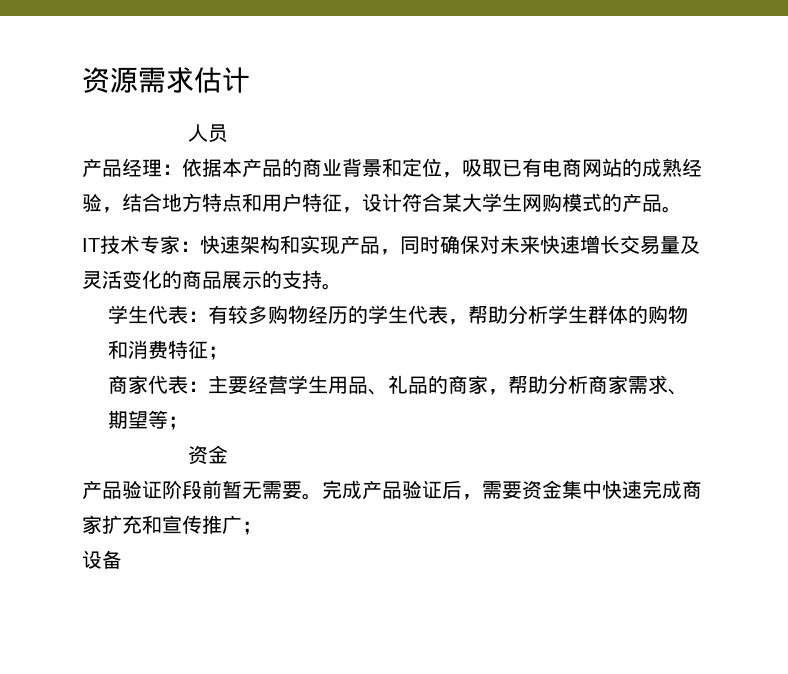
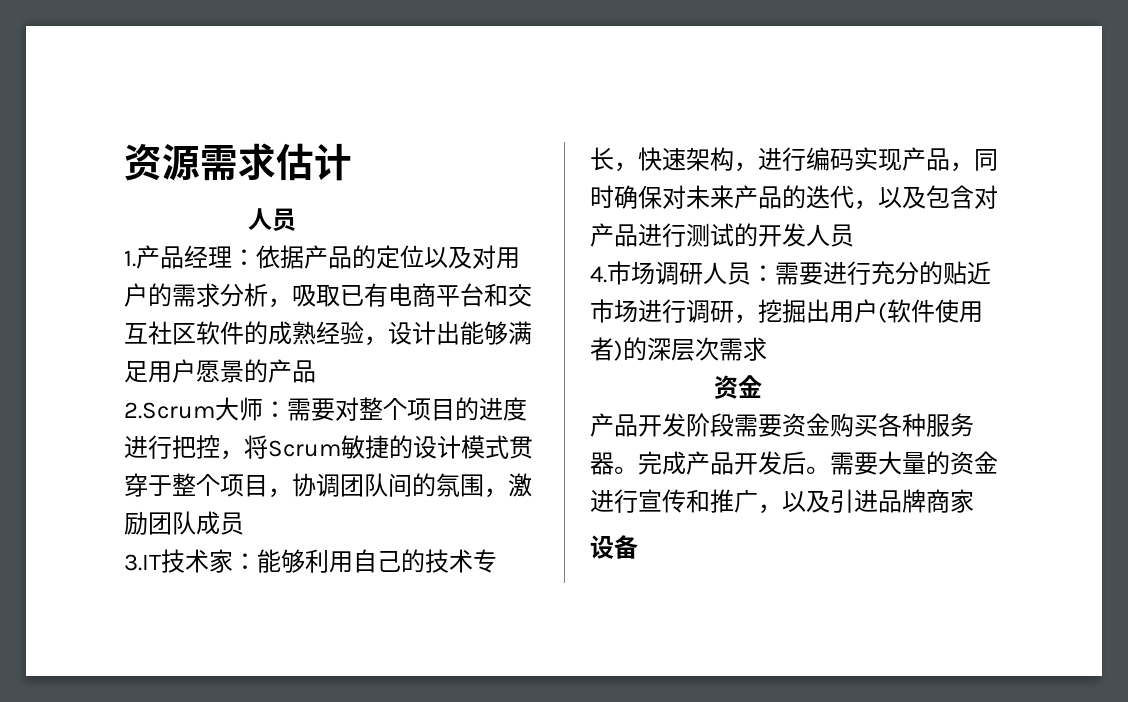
(228, 133) none -> [124,250,136,267] 1.
[222,158,702,178] [82,193,682,213] [82,235,300,254] 本产品的商业背景和定位，吸取已有电商网站的成熟经验，结合地方特点和用户特征，设计符合某大学生网购模式的产品。 // IT技术专家：快速架构和 -> [304,245,520,269] [124,283,532,308] [124,321,532,346] [124,359,316,383] [124,397,527,421] [124,435,533,460] [124,473,532,498] [124,511,244,535] [124,549,497,573] [590,147,854,172] 产品的定位以及对用户的需求分析，吸取已有电商平台和交互社区软件的成熟经验，设计出能够满足用户愿景的产品 // 2.Scrum大师：需要对整个项目的进度进行把控，将Scrum敏捷的设计模式贯穿于整个项目，协调团队间的氛围，激励团队成员 // 3.IT技术家：能够利用自己的技术专长，快速架构，进行编码
[540,235,700,255] [82,270,342,290] [108,305,689,325] [108,340,229,360] [108,375,689,395] [108,410,189,430] 快速增长交易量及灵活变化的商品展示的支持。 // 学生代表：有较多购物经历的学生代表，帮助分析学生群体的购物和消费特征； // 商家代表：主要经营学生用品、礼品的商家，帮助分析商家需求、期望等； -> [734,185,998,210] [590,223,854,247] [590,261,991,285] [590,299,983,324] [590,337,767,361] 产品的迭代，以及包含对产品进行测试的开发人员 // 4.市场调研人员：需要进行充分的贴近市场进行调研，挖掘出用户(软件使用者)的深层次需求
[122,480,702,500] [82,515,262,535] 验证阶段前暂无需要。完成产品验证后，需要资金集中快速完成商家扩充和宣传推广； -> [638,413,974,437] [590,451,998,475] [590,489,974,514] 开发阶段需要资金购买各种服务器。完成产品开发后。需要大量的资金进行宣传和推广，以及引进品牌商家

